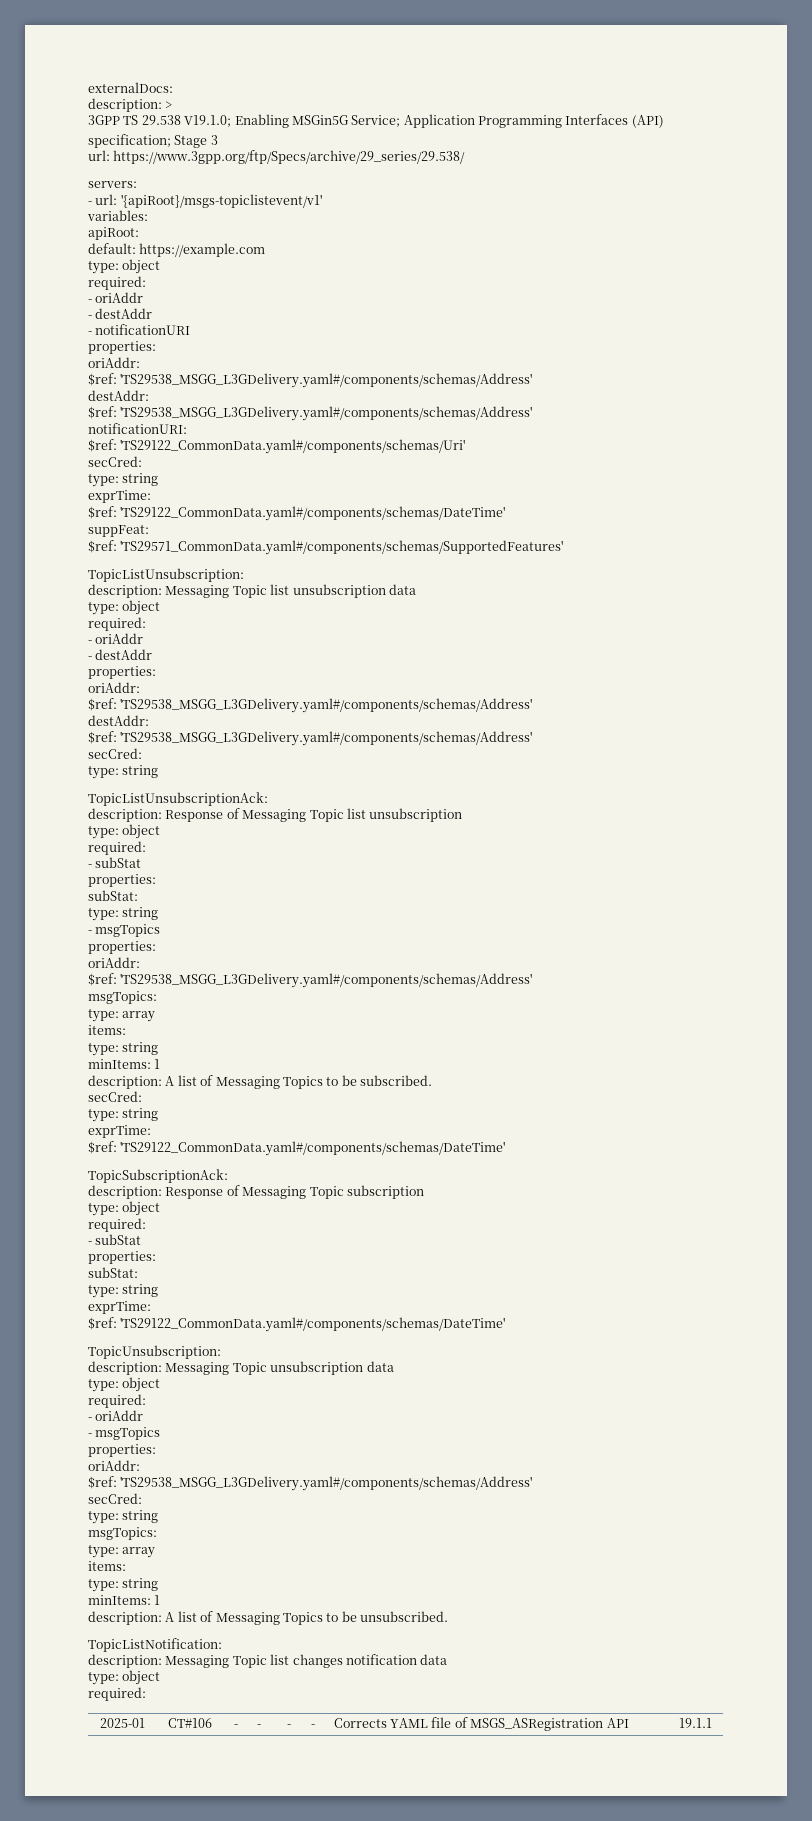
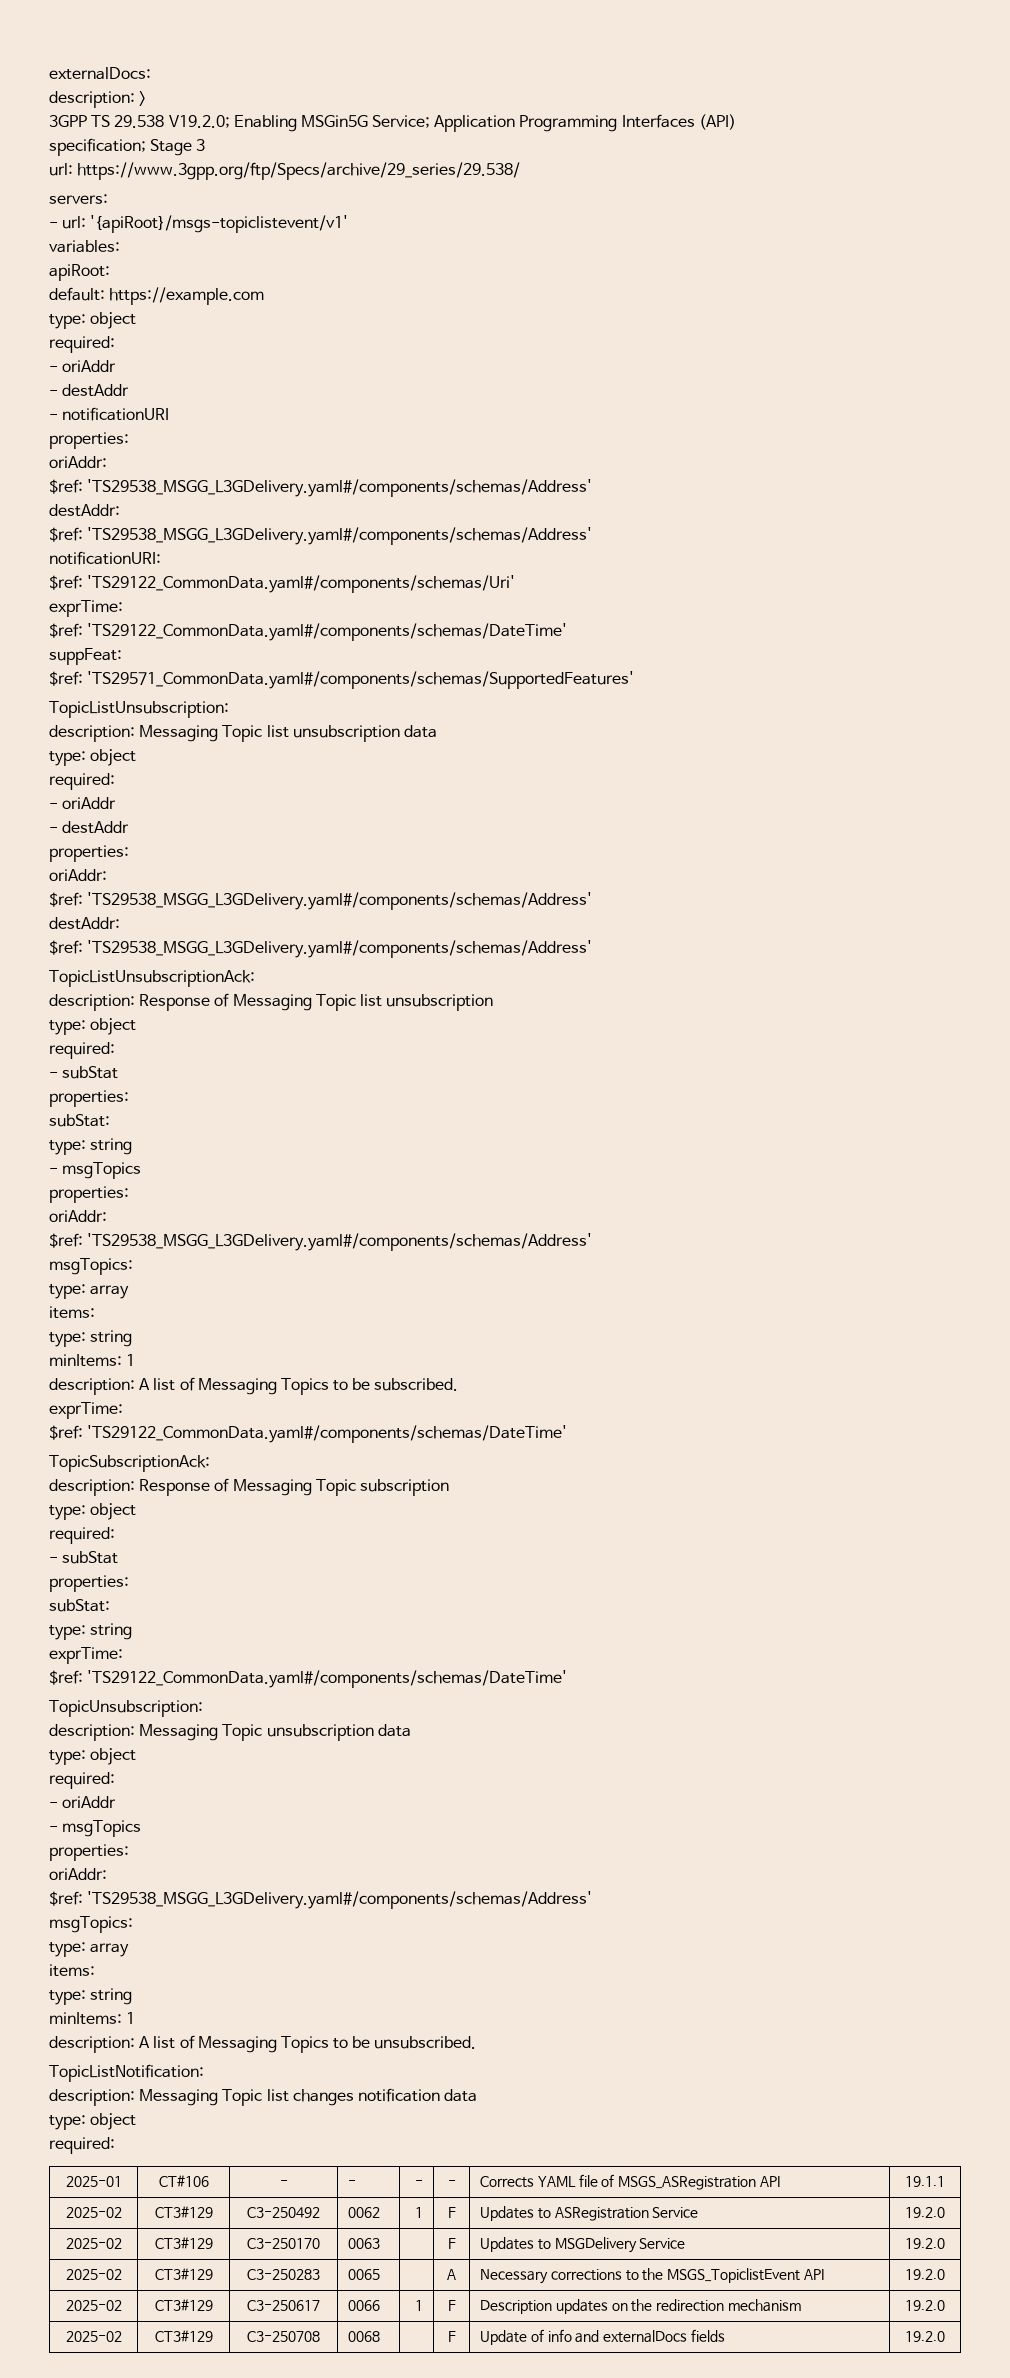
[184,115,232,127] V19.1.0; -> [168,115,230,128] V19.2.0;
[88,456,142,467] [88,473,159,487] // secCred: // type: string -> (516, 584) none
[88,748,142,759] [88,765,159,779] // secCred: // type: string -> (593, 949) none
[88,1091,142,1102] [88,1108,159,1122] // secCred: // type: string -> (459, 1384) none
[88,1493,142,1504] [88,1510,159,1524] // secCred: // type: string -> (593, 1900) none
(712, 1723) none -> [65,2207,122,2218] [154,2206,213,2218] [246,2207,320,2218] [348,2207,381,2218] [414,2207,423,2218] [447,2207,456,2218] [480,2206,699,2221] [905,2207,945,2218] [65,2238,122,2249] [154,2237,213,2249] [246,2238,320,2249] [348,2238,381,2249] [447,2238,456,2249] [480,2237,686,2253] [905,2238,945,2249] [65,2269,122,2280] [154,2268,213,2280] [246,2269,320,2280] [348,2269,381,2280] [447,2269,456,2280] [480,2268,824,2284] [905,2269,945,2280] [65,2300,122,2311] [154,2299,213,2311] [246,2300,320,2311] [348,2300,381,2311] [414,2300,423,2311] [447,2300,456,2311] [480,2299,801,2314] [905,2300,945,2311] [65,2331,122,2342] [154,2330,213,2342] [246,2331,320,2342] [348,2331,381,2342] [447,2331,456,2342] [480,2329,725,2345] [905,2331,945,2342] // 2025-02 | CT3#129 | C3-250492 | 0062 | 1 | F | Updates to ASRegistration Service | 19.2.0 // 2025-02 | CT3#129 | C3-250170 | 0063 | | F | Updates to MSGDelivery Service | 19.2.0 // 2025-02 | CT3#129 | C3-250283 | 0065 | | A | Necessary corrections to the MSGS_TopiclistEvent API | 19.2.0 // 2025-02 | CT3#129 | C3-250617 | 0066 | 1 | F | Description updates on the redirection mechanism | 19.2.0 // 2025-02 | CT3#129 | C3-250708 | 0068 | | F | Update of info and externalDocs fields | 19.2.0

